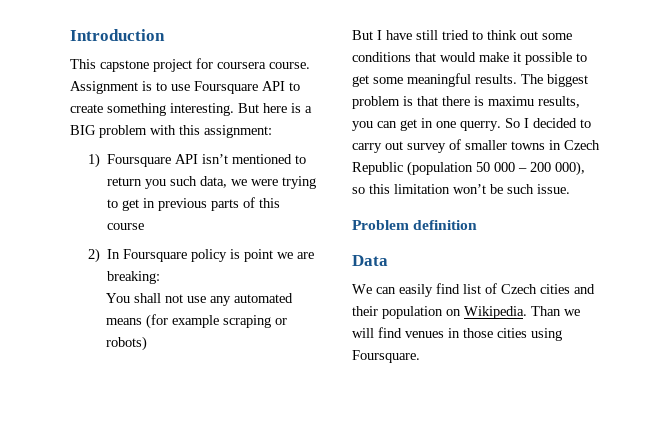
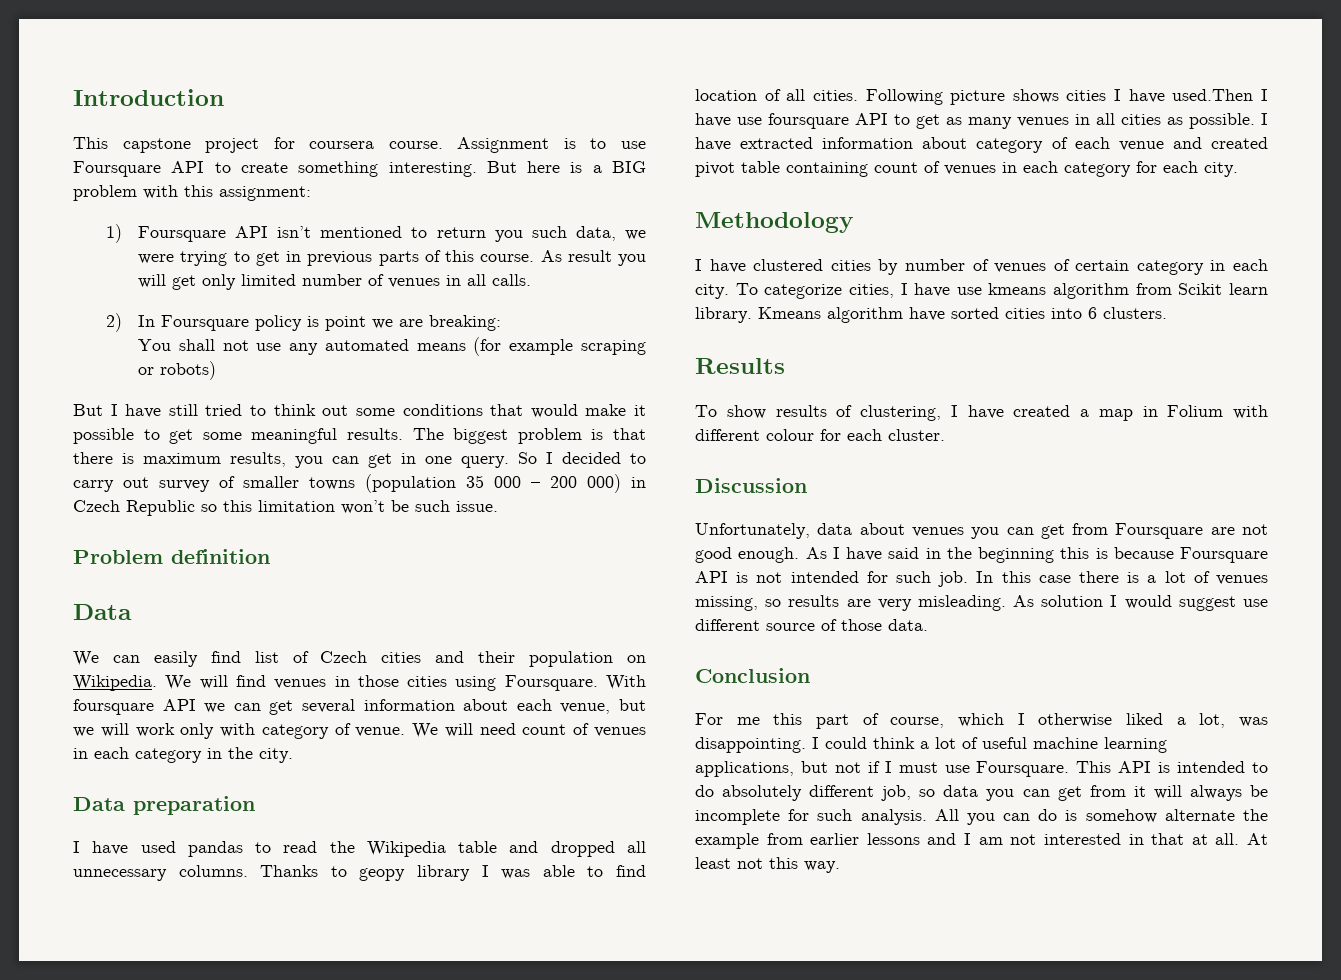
[107,223,145,230] course -> [480,250,646,266] [138,274,532,290] course. As result you will get only limited number of venues in all calls.
[488,96,534,106] maximu -> [143,453,221,464] maximum
[460,121,501,131] querry. -> [461,456,509,468] query.
[549,140,600,150] [352,161,585,176] in Czech Republic (population 50 000 – 200 000), -> [365,474,646,493] [73,500,195,516] (population 35 000 – 200 000) in Czech Republic
[531,306,580,316] Than we -> [165,675,192,690] We
(420, 356) none -> [606,675,646,690] [73,699,647,715] [73,723,646,739] [73,747,293,763] [73,796,255,815] [73,841,646,857] [73,865,647,881] [695,89,1268,105] [695,113,1268,129] [695,137,1268,153] [695,161,1238,177] [695,212,854,233] [695,259,1268,275] [695,283,1268,299] [695,307,1167,323] [695,358,785,374] [695,405,1268,421] [695,429,945,441] [695,478,807,493] [695,523,1268,539] [695,547,1268,563] [695,571,1268,587] [695,595,1268,611] [695,619,928,631] [695,668,810,683] [695,713,1268,729] [695,737,1167,753] [695,761,1268,777] [695,785,1268,801] [695,809,1268,825] [695,833,1269,849] [695,857,840,873] With foursquare API we can get several information about each venue, but we will work only with category of venue. We will need count of venues in each category in the city. // Data preparation // I have used pandas to read the Wikipedia table and dropped all unnecessary columns. Thanks to geopy library I was able to find location of all cities. Following picture shows cities I have used.Then I have use foursquare API to get as many venues in all cities as possible. I have extracted information about category of each venue and created pivot table containing count of venues in each category for each city. // Methodology // I have clustered cities by number of venues of certain category in each city. To categorize cities, I have use kmeans algorithm from Scikit learn library. Kmeans algorithm have sorted cities into 6 clusters. // Results // To show results of clustering, I have created a map in Folium with different colour for each cluster. // Discussion // Unfortunately, data about venues you can get from Foursquare are not good enough. As I have said in the beginning this is because Foursquare API is not intended for such job. In this case there is a lot of venues missing, so results are very misleading. As solution I would suggest use different source of those data. // Conclusion // For me this part of course, which I otherwise liked a lot, was disappointing. I could think a lot of useful machine learning applications, but not if I must use Foursquare. This API is intended to do absolutely different job, so data you can get from it will always be incomplete for such analysis. All you can do is somehow alternate the example from earlier lessons and I am not interested in that at all. At least not this way.

